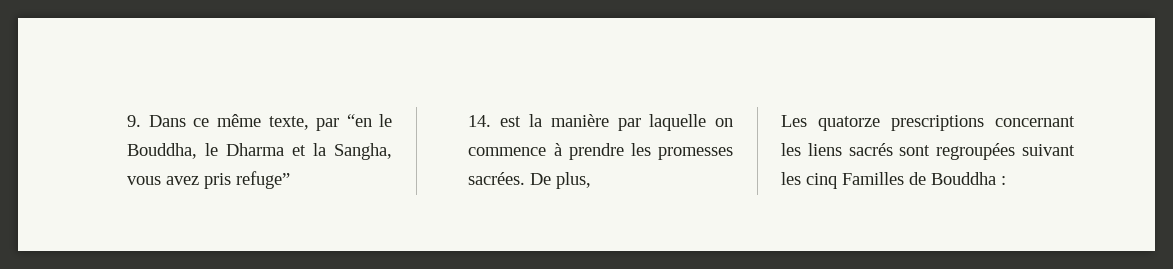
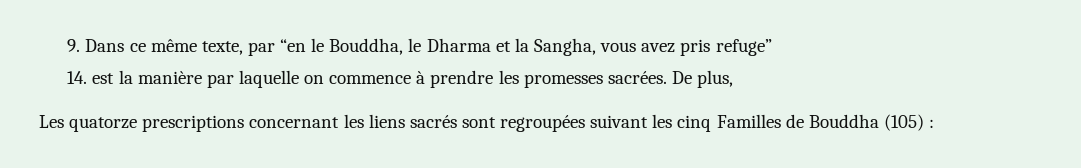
(996, 178) none -> [883,114,924,131] (105)

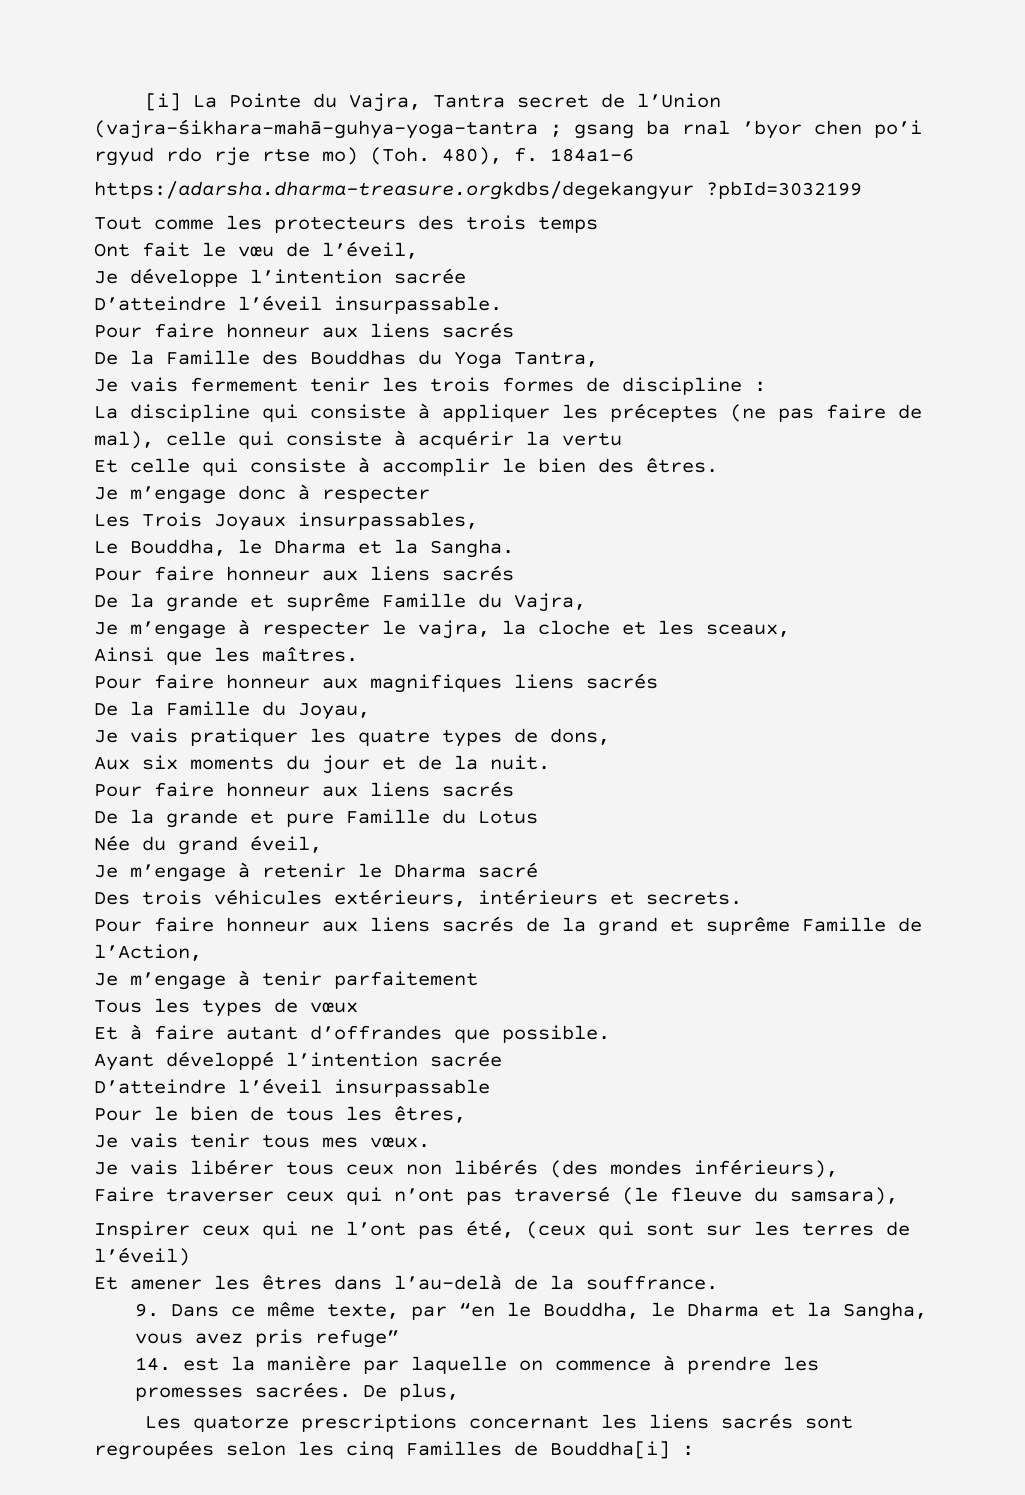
(67, 45) none -> [144,93,721,112] [94,119,922,139] [94,147,634,166] [94,181,862,200] [94,215,598,233] [94,241,418,259] [94,268,466,287] [94,295,502,314] [94,322,514,338] [94,350,598,369] [94,377,766,395] [94,403,922,422] [94,430,622,449] [94,457,718,476] [94,484,430,504] [94,512,478,531] [94,539,514,558] [94,565,514,581] [94,593,586,612] [94,619,790,639] [94,647,358,665] [94,673,658,693] [94,701,370,720] [94,728,610,747] [94,755,550,774] [94,781,514,797] [94,809,538,828] [94,835,322,855] [94,862,538,882] [94,889,742,907] [94,916,922,936] [94,944,202,961] [94,970,478,990] [94,998,358,1017] [94,1024,610,1043] [94,1051,502,1071] [94,1078,490,1097] [94,1106,466,1123] [94,1133,430,1148] [94,1159,838,1178] [94,1186,898,1205] [94,1220,910,1239] [94,1247,190,1266] [94,1274,718,1290] [i] La Pointe du Vajra, Tantra secret de l’Union (vajra-śikhara-mahā-guhya-yoga-tantra ; gsang ba rnal ’byor chen po’i rgyud rdo rje rtse mo) (Toh. 480), f. 184a1-6 // https:/adarsha.dharma-treasure.orgkdbs/degekangyur ?pbId=3032199 // Tout comme les protecteurs des trois temps // Ont fait le vœu de l’éveil, // Je développe l’intention sacrée // D’atteindre l’éveil insurpassable. // Pour faire honneur aux liens sacrés // De la Famille des Bouddhas du Yoga Tantra, // Je vais fermement tenir les trois formes de discipline : // La discipline qui consiste à appliquer les préceptes (ne pas faire de mal), celle qui consiste à acquérir la vertu // Et celle qui consiste à accomplir le bien des êtres. // Je m’engage donc à respecter // Les Trois Joyaux insurpassables, // Le Bouddha, le Dharma et la Sangha. // Pour faire honneur aux liens sacrés // De la grande et suprême Famille du Vajra, // Je m’engage à respecter le vajra, la cloche et les sceaux, // Ainsi que les maîtres. // Pour faire honneur aux magnifiques liens sacrés // De la Famille du Joyau, // Je vais pratiquer les quatre types de dons, // Aux six moments du jour et de la nuit. // Pour faire honneur aux liens sacrés // De la grande et pure Famille du Lotus // Née du grand éveil, // Je m’engage à retenir le Dharma sacré // Des trois véhicules extérieurs, intérieurs et secrets. // Pour faire honneur aux liens sacrés de la grand et suprême Famille de l’Action, // Je m’engage à tenir parfaitement // Tous les types de vœux // Et à faire autant d’offrandes que possible. // Ayant développé l’intention sacrée // D’atteindre l’éveil insurpassable // Pour le bien de tous les êtres, // Je vais tenir tous mes vœux. // Je vais libérer tous ceux non libérés (des mondes inférieurs), // Faire traverser ceux qui n’ont pas traversé (le fleuve du samsara), // Inspirer ceux qui ne l’ont pas été, (ceux qui sont sur les terres de l’éveil) // Et amener les êtres dans l’au-delà de la souffrance. //
[590,115,649,128] suivant -> [226,1441,286,1456] selon
[808,114,924,131] Bouddha (105) -> [550,1441,670,1459] Bouddha[i]

